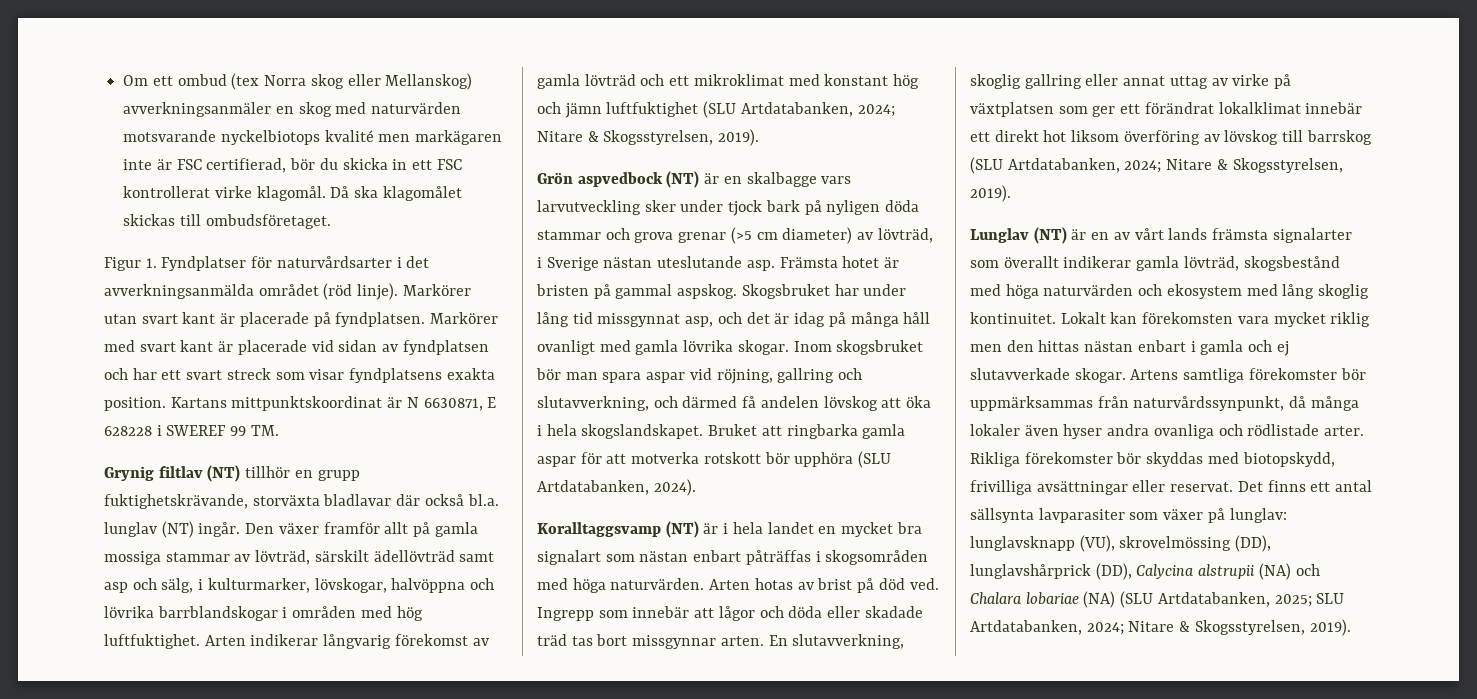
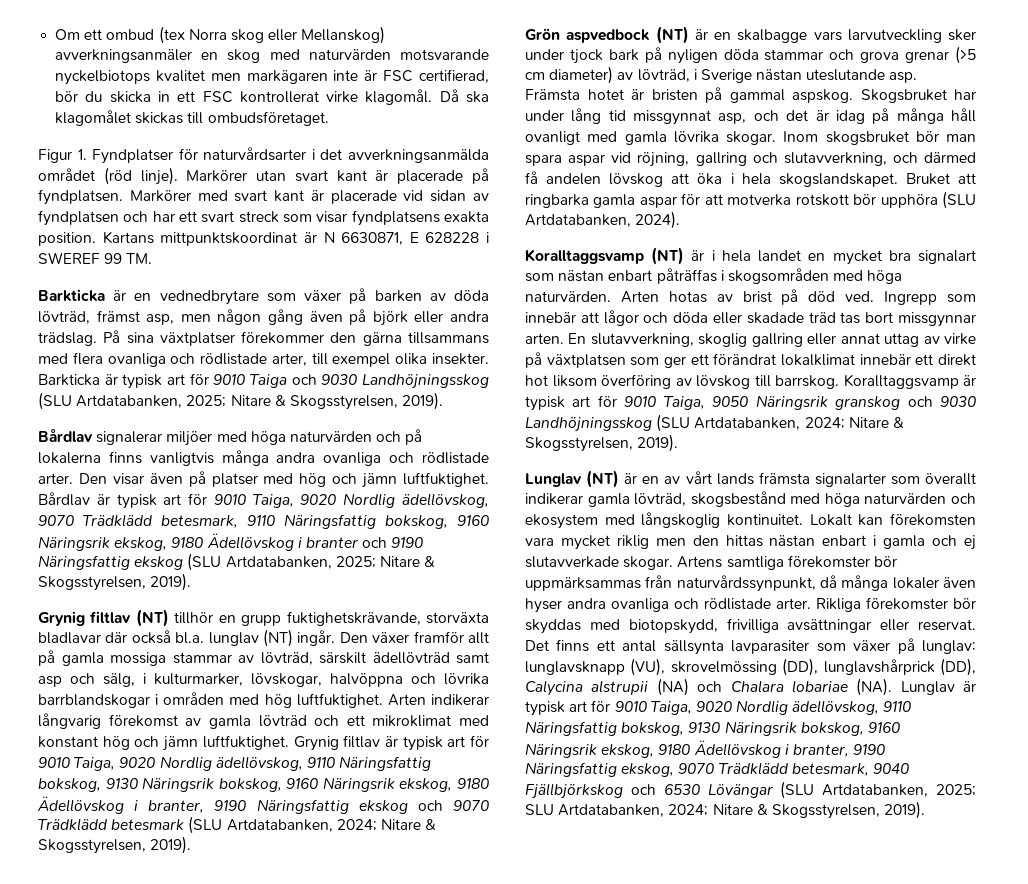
[324,130,374,142] kvalité -> [155,70,205,82] kvalitet
(279, 430) none -> [38,288,490,305] [38,309,490,326] [38,330,489,346] [38,352,489,367] [38,373,489,389] [38,392,444,410] [38,429,423,446] [38,450,489,466] [38,471,489,488] [38,492,489,509] [38,514,489,529] [38,533,424,551] [38,553,436,571] [38,573,192,591] // Barkticka är en vednedbrytare som växer på barken av döda lövträd, främst asp, men någon gång även på björk eller andra trädslag. På sina växtplatser förekommer den gärna tillsammans med flera ovanliga och rödlistade arter, till exempel olika insekter. Barkticka är typisk art för 9010 Taiga och 9030 Landhöjningsskog (SLU Artdatabanken, 2025; Nitare & Skogsstyrelsen, 2019). // Bårdlav signalerar miljöer med höga naturvärden och på lokalerna finns vanligtvis många andra ovanliga och rödlistade arter. Den visar även på platser med hög och jämn luftfuktighet. Bårdlav är typisk art för 9010 Taiga, 9020 Nordlig ädellövskog, 9070 Trädklädd betesmark, 9110 Näringsfattig bokskog, 9160 Näringsrik ekskog, 9180 Ädellövskog i branter och 9190 Näringsfattig ekskog (SLU Artdatabanken, 2025; Nitare & Skogsstyrelsen, 2019).
[606,102,699,117] luftfuktighet -> [202,735,489,751] [38,756,432,771] [38,777,489,792] [37,796,490,814] [38,818,185,831] luftfuktighet. Grynig filtlav är typisk art för 9010 Taiga, 9020 Nordlig ädellövskog, 9110 Näringsfattig bokskog, 9130 Näringsrik bokskog, 9160 Näringsrik ekskog, 9180 Ädellövskog i branter, 9190 Näringsfattig ekskog och 9070 Trädklädd betesmark
[1306,130,1372,145] barrskog -> [775,374,976,389] [525,395,976,411] [525,417,652,432] barrskog. Koralltaggsvamp är typisk art för 9010 Taiga, 9050 Näringsrik granskog och 9030 Landhöjningsskog
[1282,284,1370,299] lång skoglig -> [641,512,721,528] långskoglig
[1083,591,1116,608] (NA) -> [856,678,976,696] [525,700,912,716] [525,721,900,736] [525,740,886,758] [525,762,909,777] [525,783,773,799] (NA). Lunglav är typisk art för 9010 Taiga, 9020 Nordlig ädellövskog, 9110 Näringsfattig bokskog, 9130 Näringsrik bokskog, 9160 Näringsrik ekskog, 9180 Ädellövskog i branter, 9190 Näringsfattig ekskog, 9070 Trädklädd betesmark, 9040 Fjällbjörkskog och 6530 Lövängar

